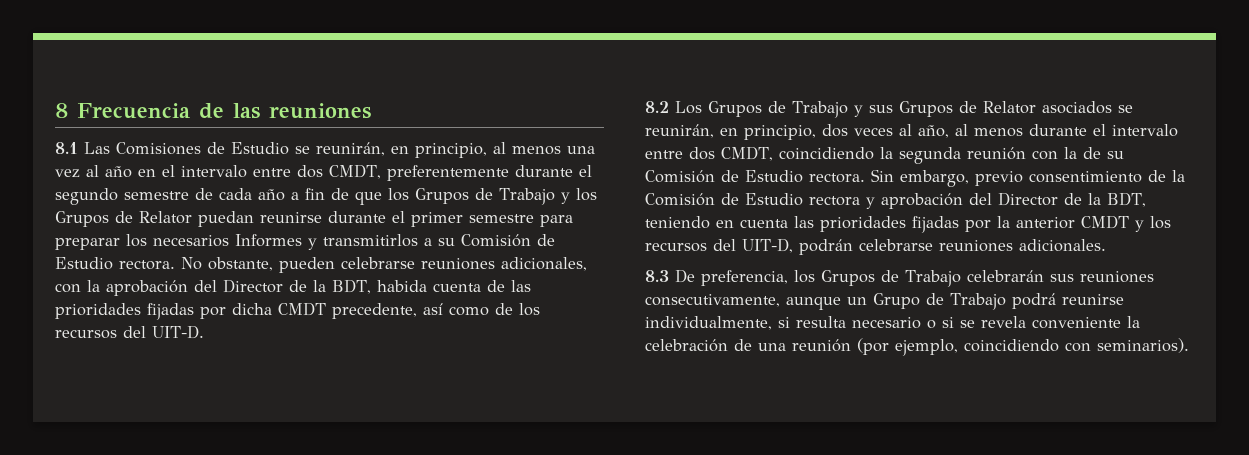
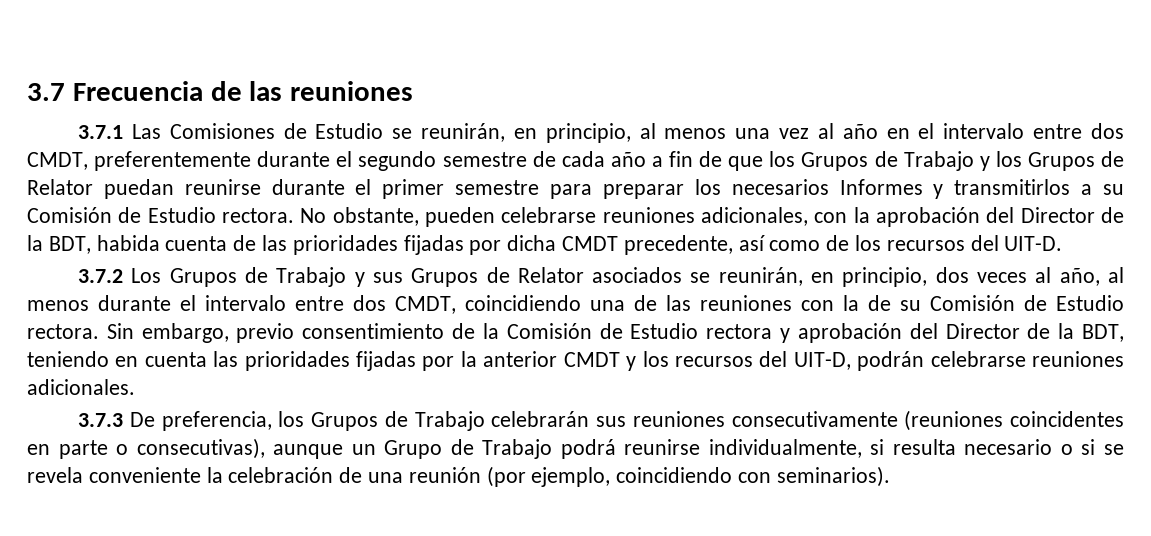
[55,103,68,118] 8 -> [27,83,65,101] 3.7
[55,142,78,154] 8.1 -> [77,125,123,139] 3.7.1
[645,101,669,113] 8.2 -> [77,269,123,283] 3.7.2
[879,147,1026,164] la segunda reunión -> [590,295,792,311] una de las reuniones
[645,270,669,282] 8.3 -> [77,413,123,427] 3.7.3
[645,294,780,307] consecutivamente, -> [731,410,1124,431] [27,438,265,459] consecutivamente (reuniones coincidentes en parte o consecutivas),

